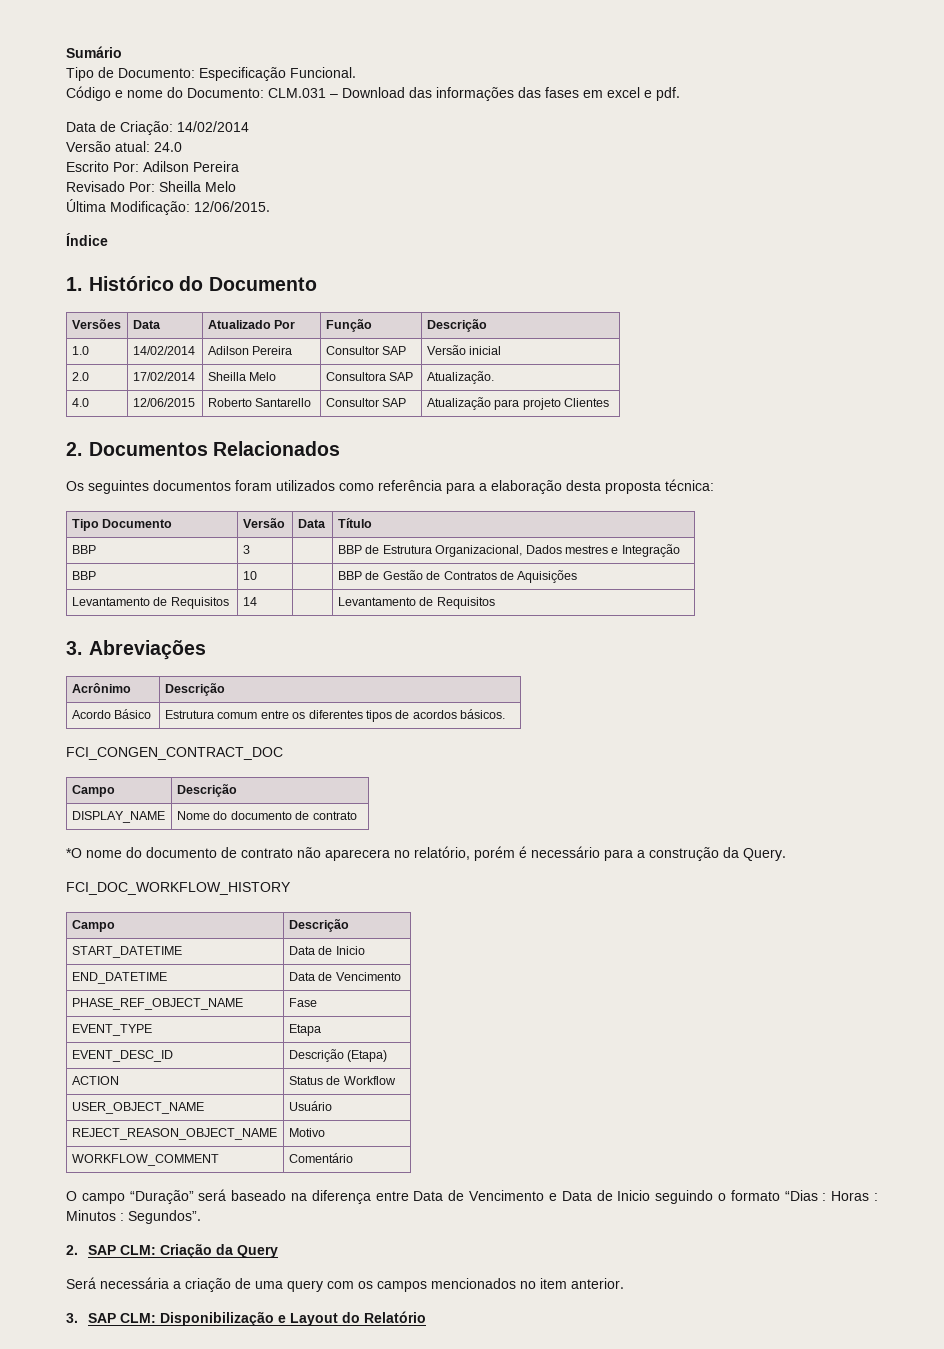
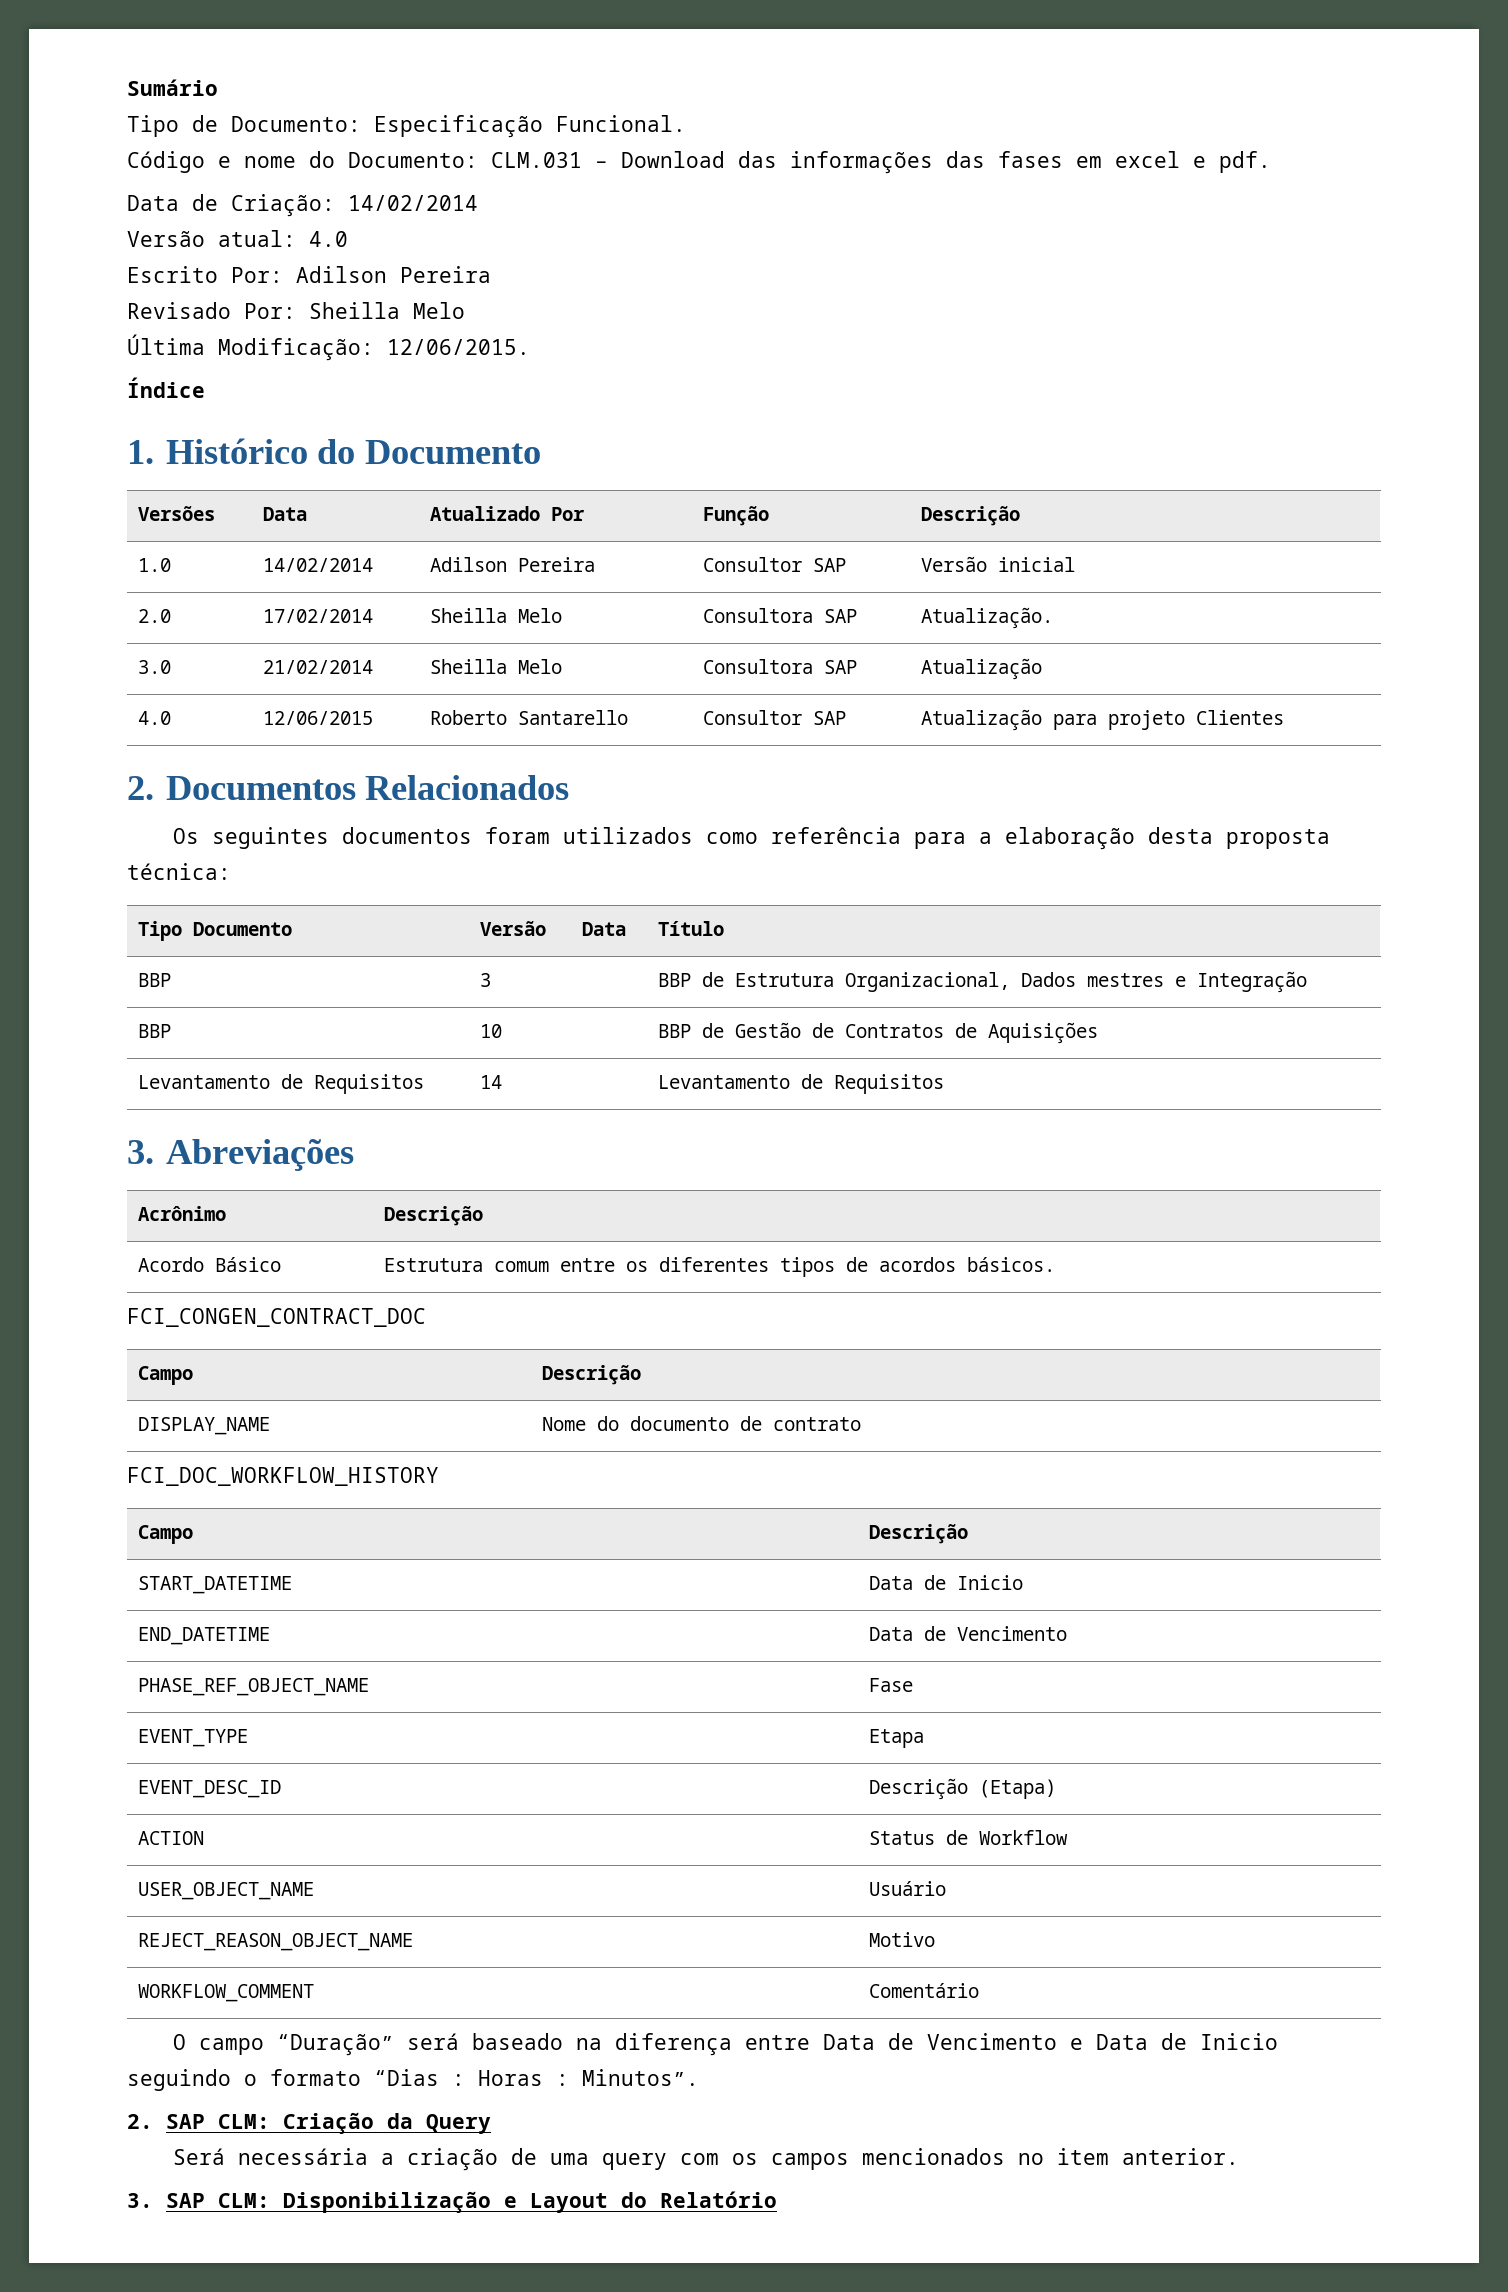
[154,142,182,152] 24.0 -> [309,231,348,247] 4.0
(494, 377) none -> [137,660,171,674] [262,660,373,674] [429,659,562,674] [702,659,857,674] [920,658,1042,680] // 3.0 | 21/02/2014 | Sheilla Melo | Consultora SAP | Atualização
[66,846,786,861] // *O nome do documento de contrato não aparecera no relatório, porém é necessário para a construção da Query. -> (861, 1424) none
[66,1210,201,1224] Minutos : Segundos”. -> [582,2069,699,2086] Minutos”.

